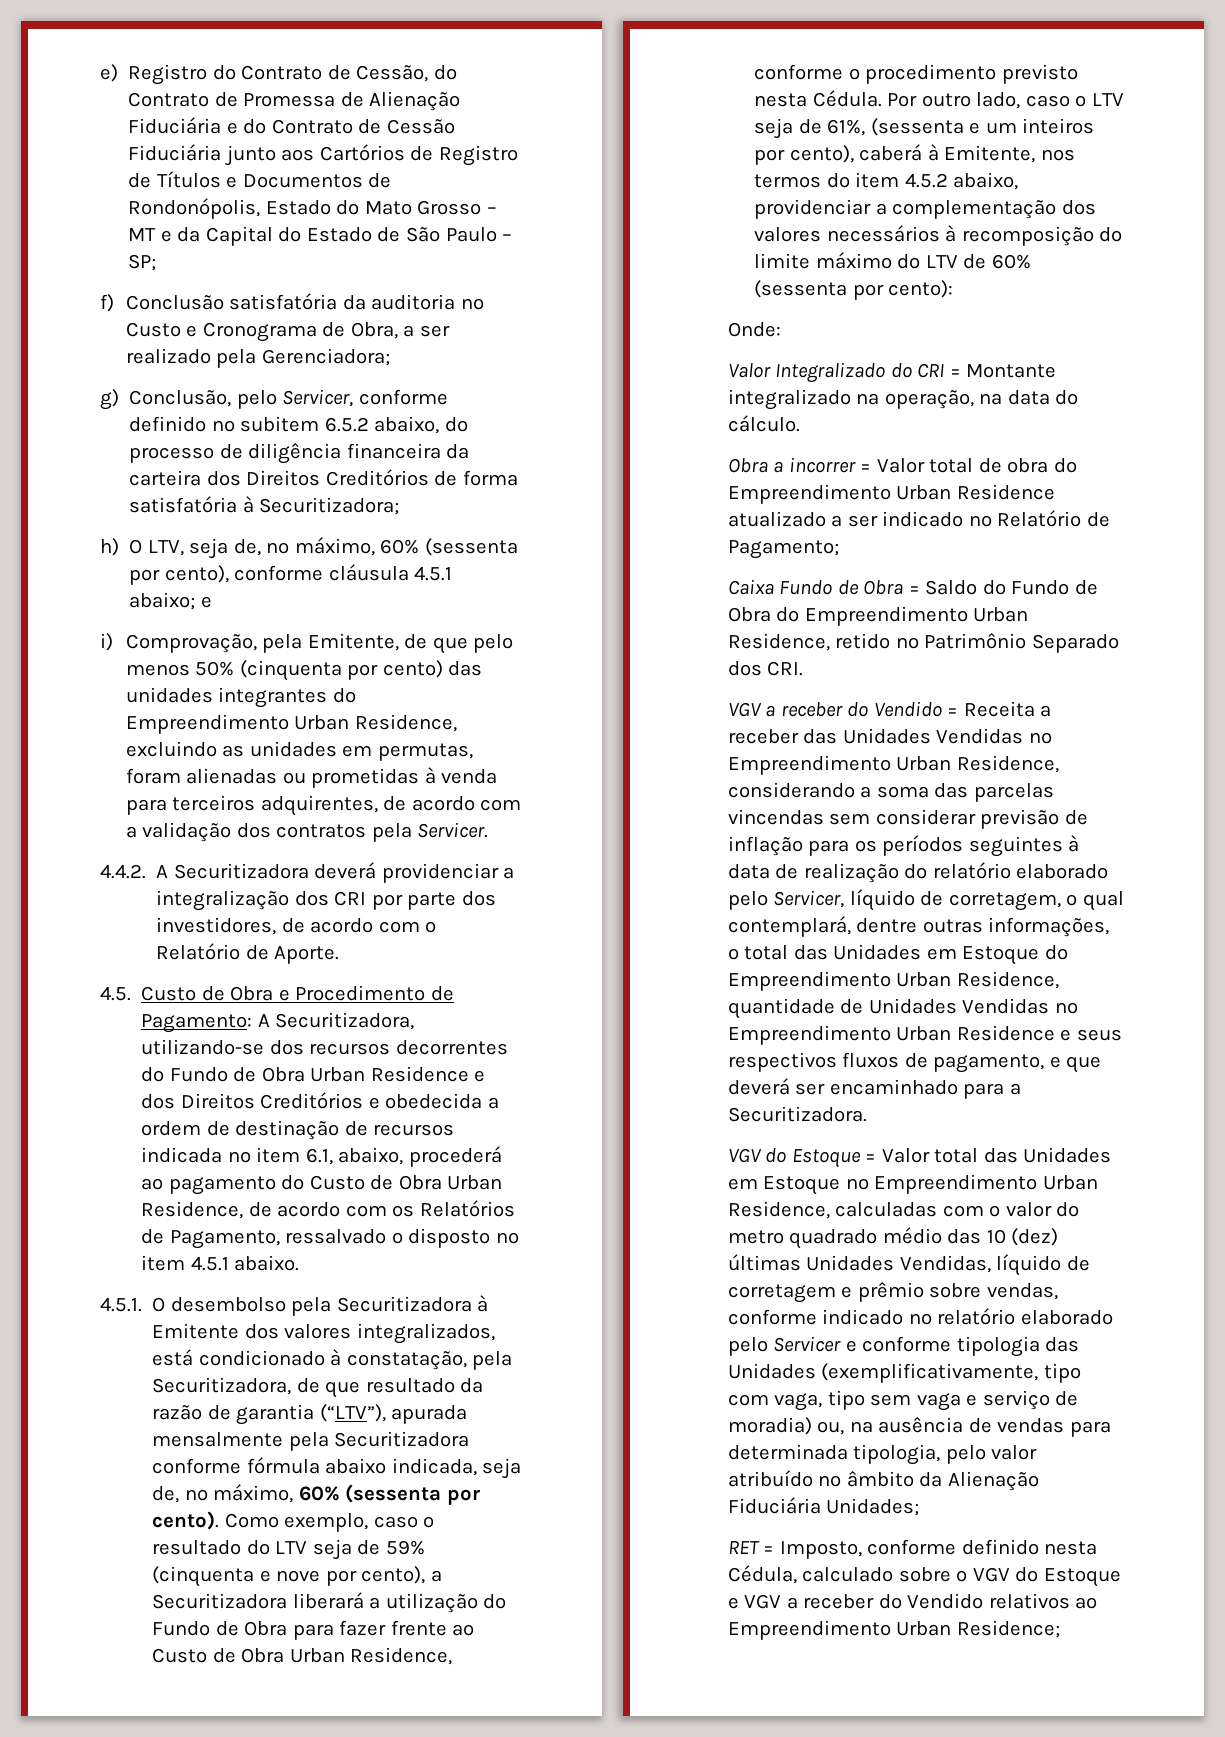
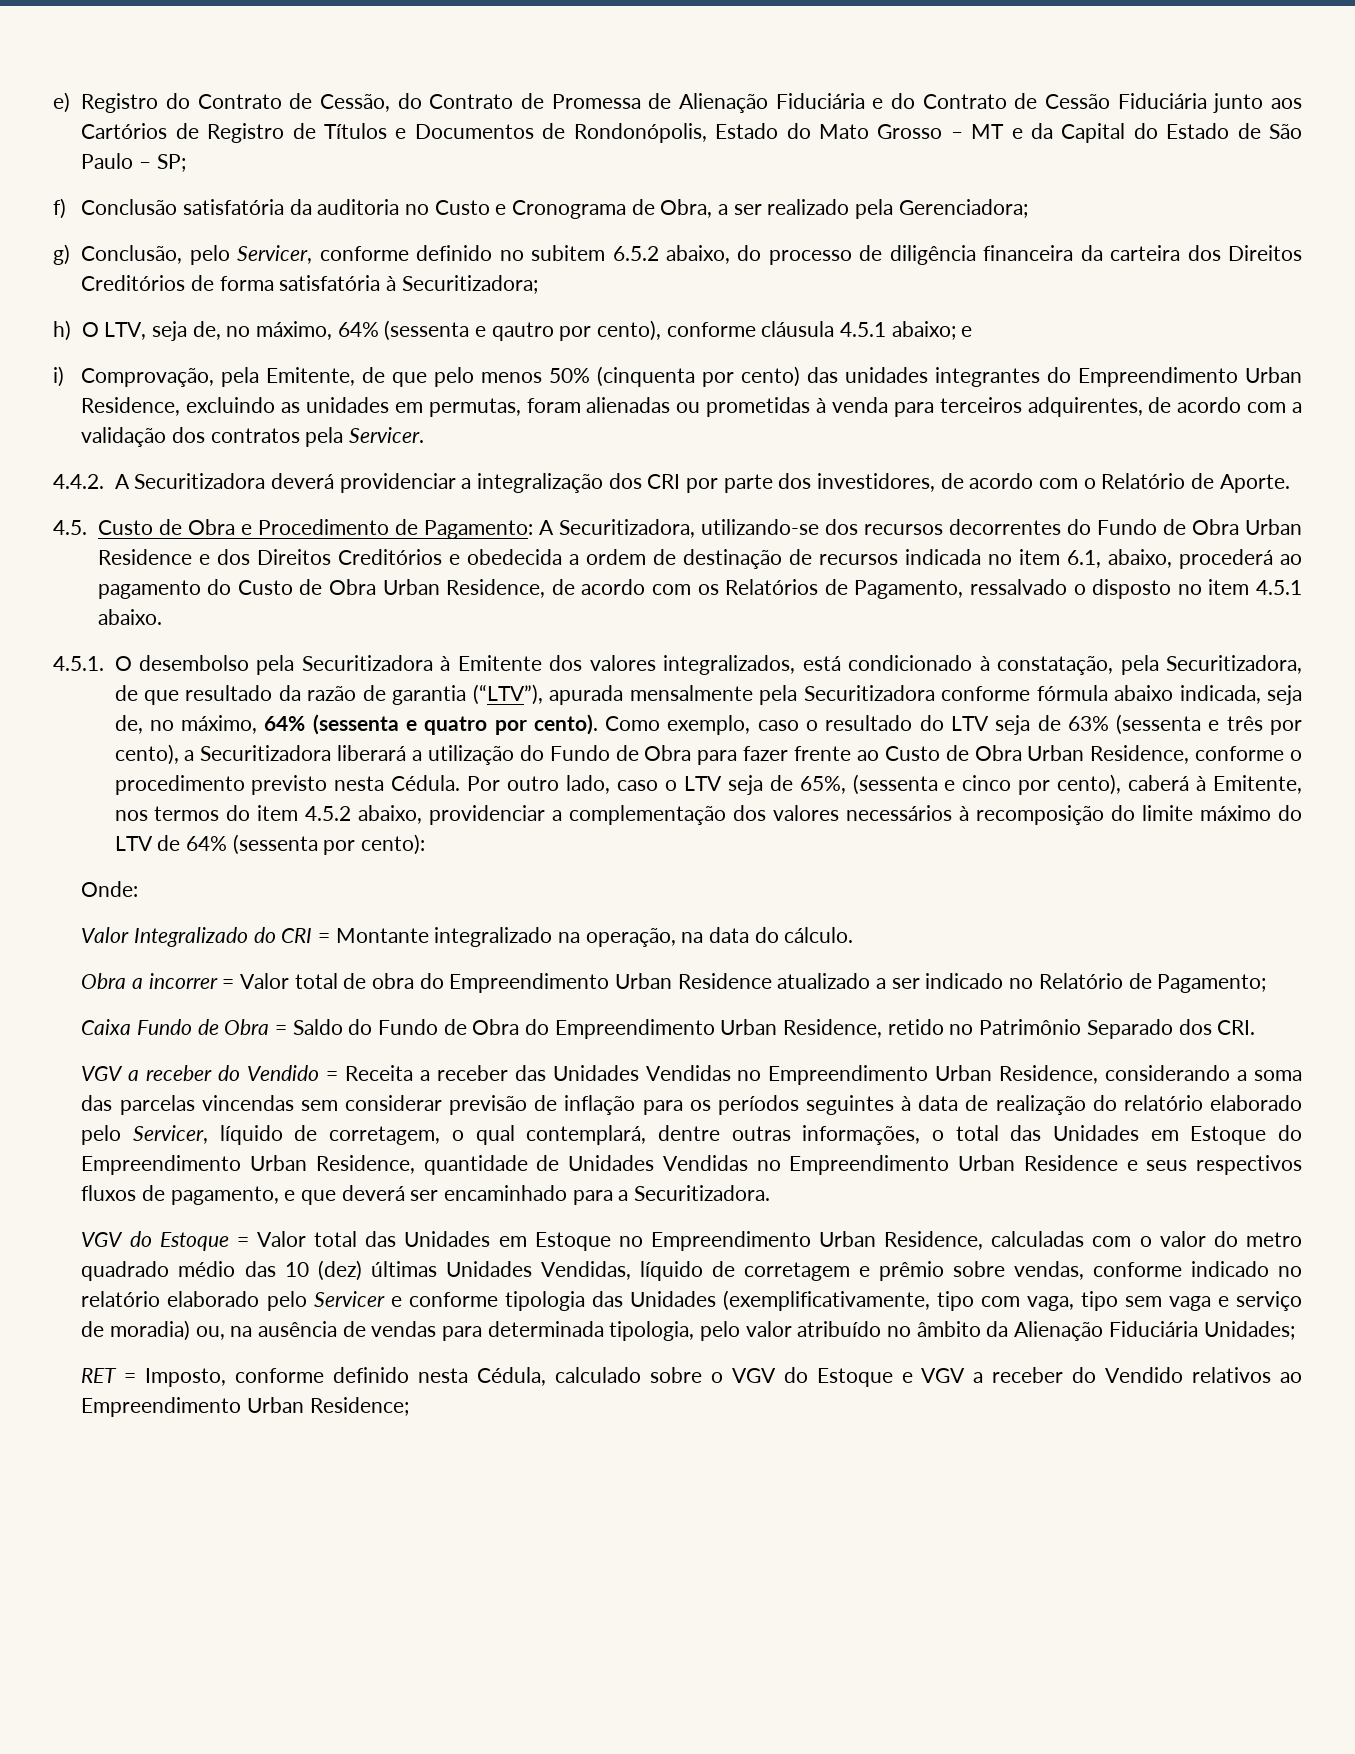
[380,538,518,556] 60% (sessenta -> [337,320,554,341] 64% (sessenta e qautro
[298,1484,442,1503] 60% (sessenta -> [264,714,488,735] 64% (sessenta e quatro
[385,1540,425,1555] [152,1566,321,1587] 59% (cinquenta e nove -> [1067,714,1263,735] 63% (sessenta e três
[827,118,1095,136] 61%, (sessenta e um inteiros -> [799,774,1012,795] 65%, (sessenta e cinco
[991,254,1031,269] 60% -> [185,836,227,851] 64%

